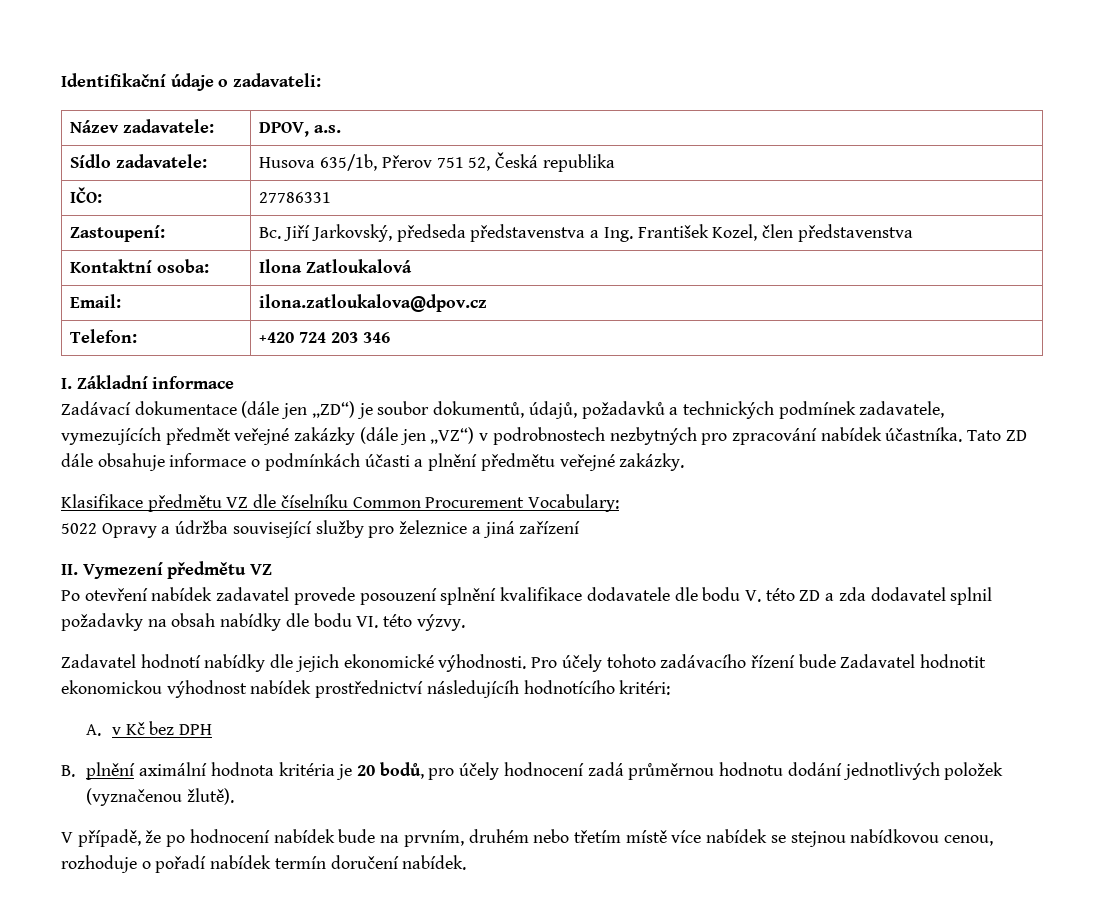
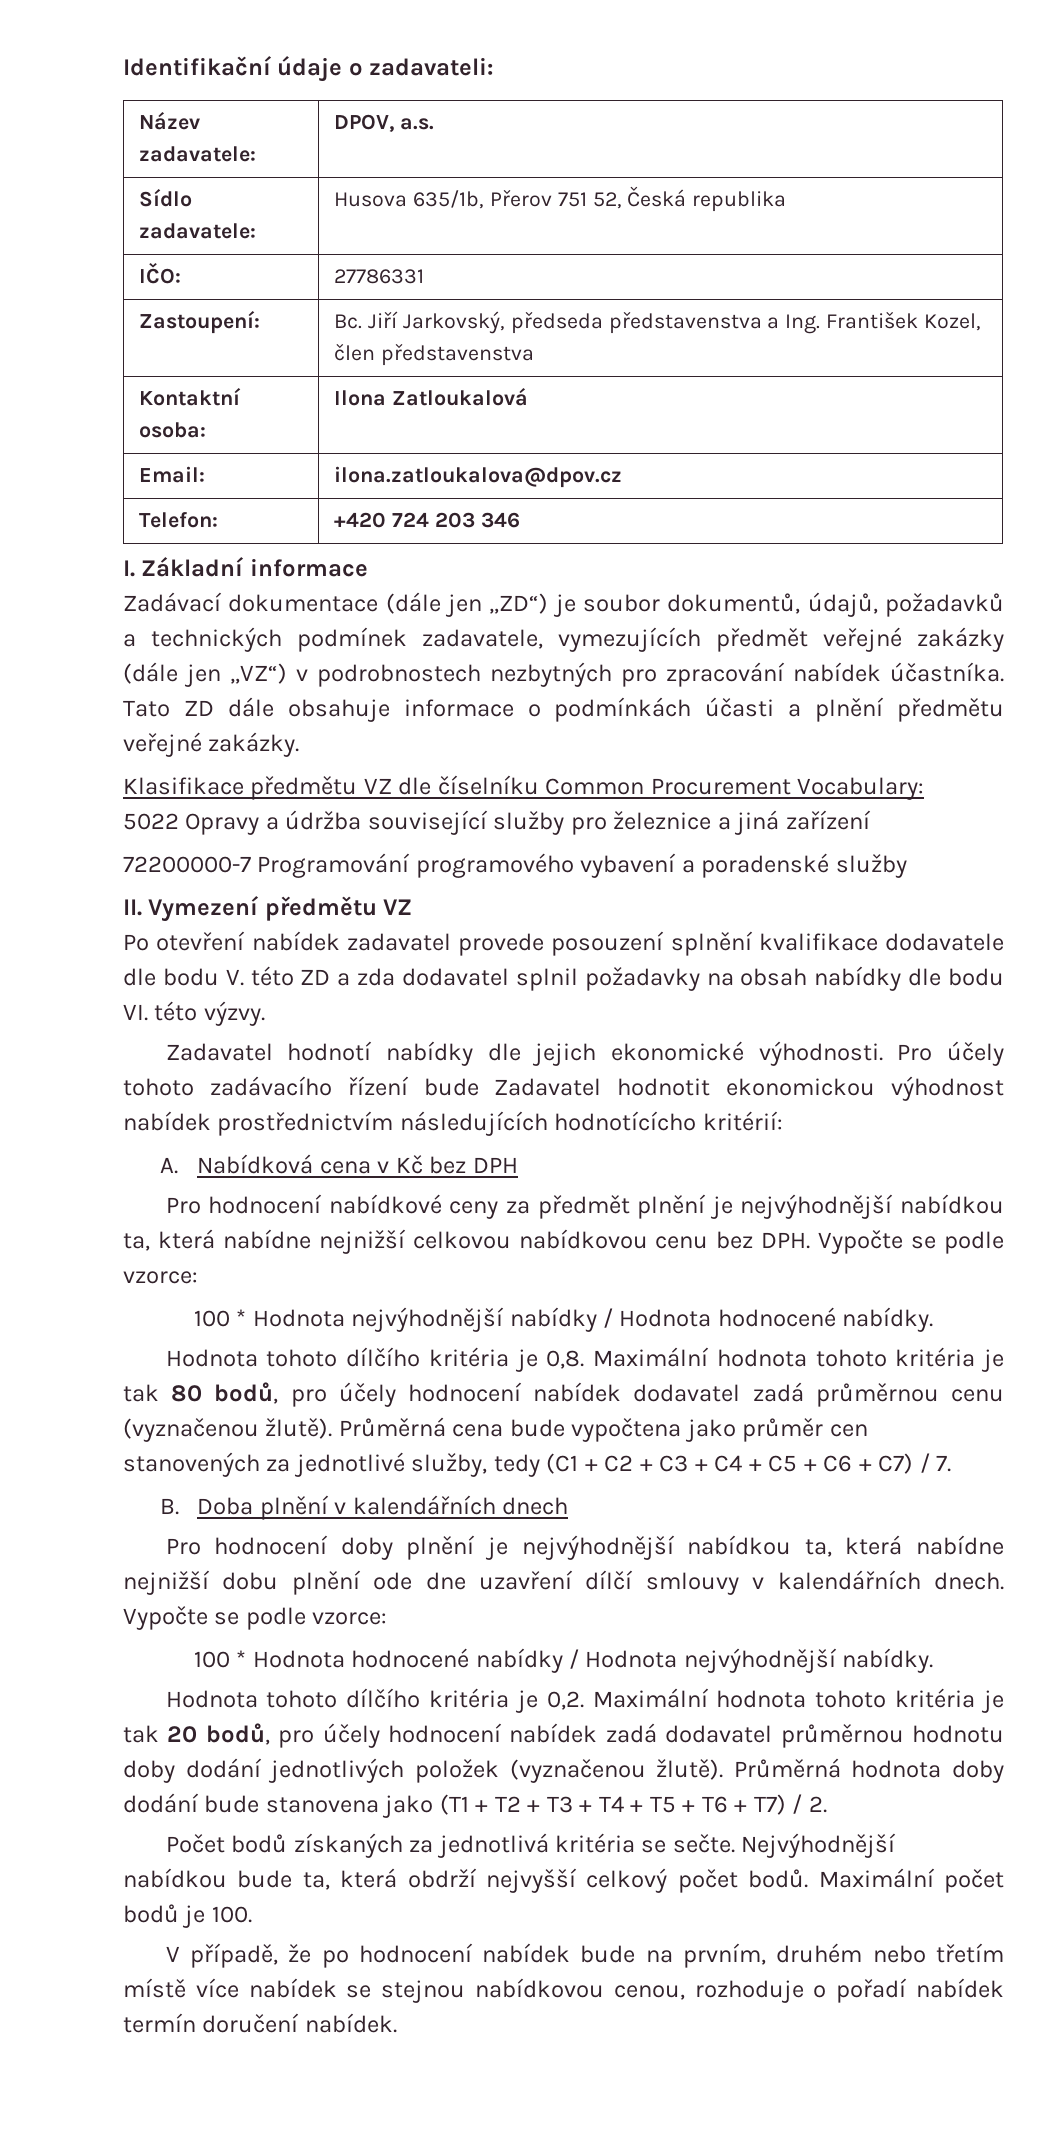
(581, 527) none -> [123,853,907,878] // 72200000-7 Programování programového vybavení a poradenské služby
[315,680,671,698] prostřednictví následujícíh hodnotícího kritéri: -> [217,1111,783,1136] prostřednictvím následujících hodnotícícho kritérií:
(102, 730) none -> [197,1154,371,1174] Nabídková cena
[61,762,353,780] B. plnění aximální hodnota kritéria je -> [165,1194,1004,1219] [123,1229,1004,1254] [123,1271,198,1284] [193,1307,934,1332] [165,1347,1004,1372] [123,1382,1004,1407] [123,1417,868,1442] [123,1452,952,1477] [160,1495,569,1520] [165,1535,1004,1560] [123,1570,1004,1595] [123,1606,388,1630] [193,1648,934,1673] [165,1688,1004,1713] [123,1725,159,1743] Pro hodnocení nabídkové ceny za předmět plnění je nejvýhodnější nabídkou ta, která nabídne nejnižší celkovou nabídkovou cenu bez DPH. Vypočte se podle vzorce: // 100 * Hodnota nejvýhodnější nabídky / Hodnota hodnocené nabídky. // Hodnota tohoto dílčího kritéria je 0,8. Maximální hodnota tohoto kritéria je tak 80 bodů, pro účely hodnocení nabídek dodavatel zadá průměrnou cenu (vyznačenou žlutě). Průměrná cena bude vypočtena jako průměr cen stanovených za jednotlivé služby, tedy (C1 + C2 + C3 + C4 + C5 + C6 + C7) / 7. // B. Doba plnění v kalendářních dnech // Pro hodnocení doby plnění je nejvýhodnější nabídkou ta, která nabídne nejnižší dobu plnění ode dne uzavření dílčí smlouvy v kalendářních dnech. Vypočte se podle vzorce: // 100 * Hodnota hodnocené nabídky / Hodnota nejvýhodnější nabídky. // Hodnota tohoto dílčího kritéria je 0,2. Maximální hodnota tohoto kritéria je tak
[587,762,624,776] zadá -> [509,1723,773,1743] nabídek zadá dodavatel
(784, 769) none -> [123,1760,175,1783] doby
(235, 796) none -> [733,1758,1004,1783] [123,1793,827,1818] [165,1833,897,1858] [123,1868,1004,1893] [123,1904,252,1928] Průměrná hodnota doby dodání bude stanovena jako (T1 + T2 + T3 + T4 + T5 + T6 + T7) / 2. // Počet bodů získaných za jednotlivá kritéria se sečte. Nejvýhodnější nabídkou bude ta, která obdrží nejvyšší celkový počet bodů. Maximální počet bodů je 100.

